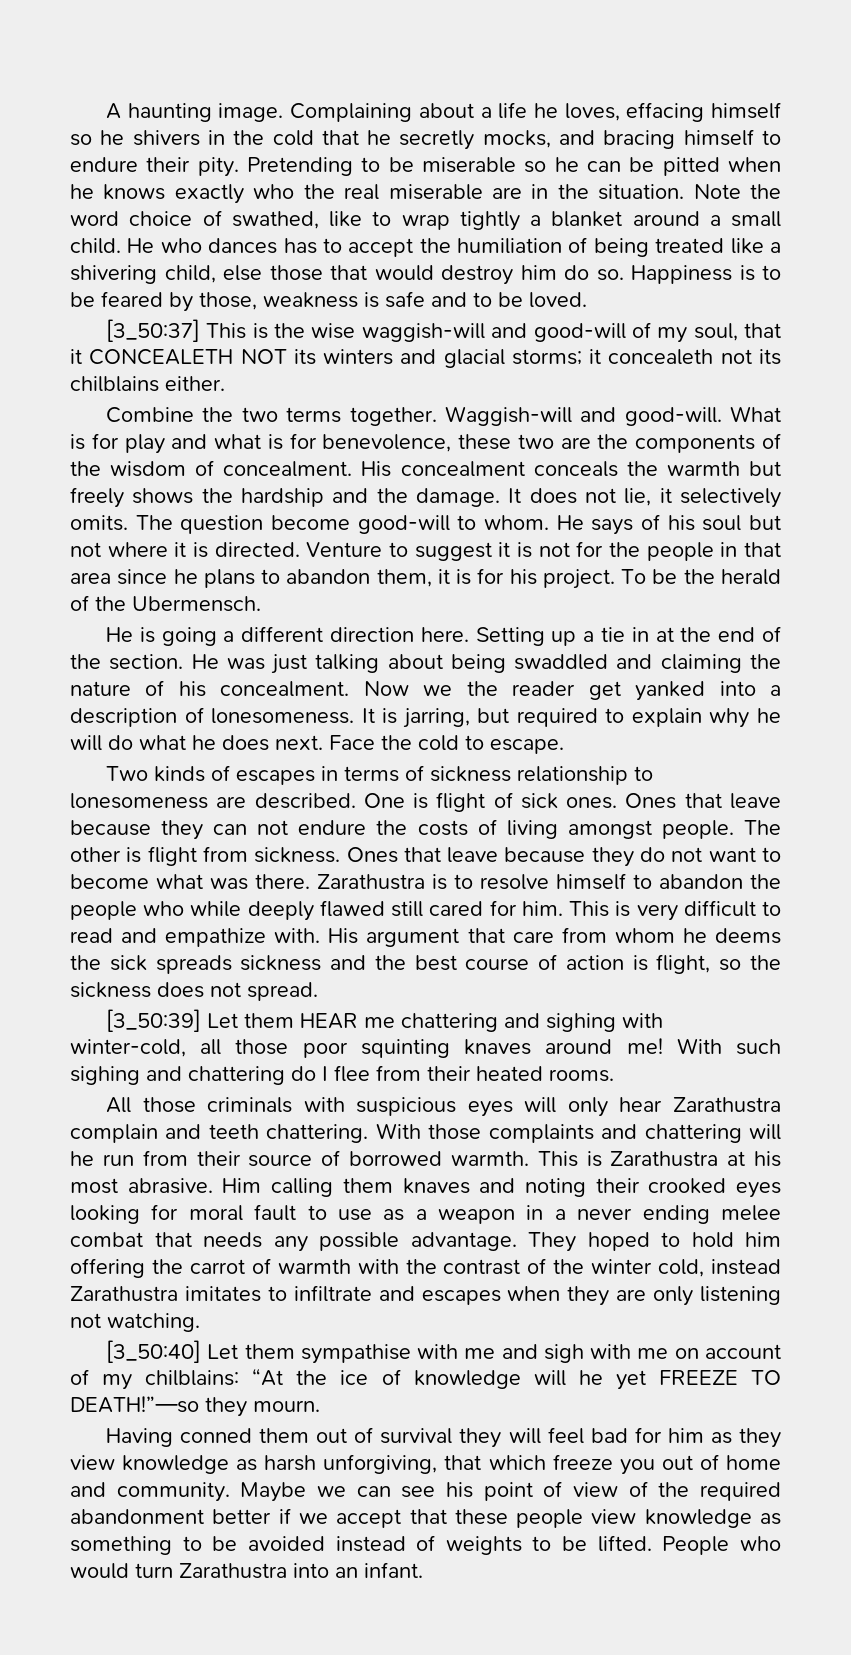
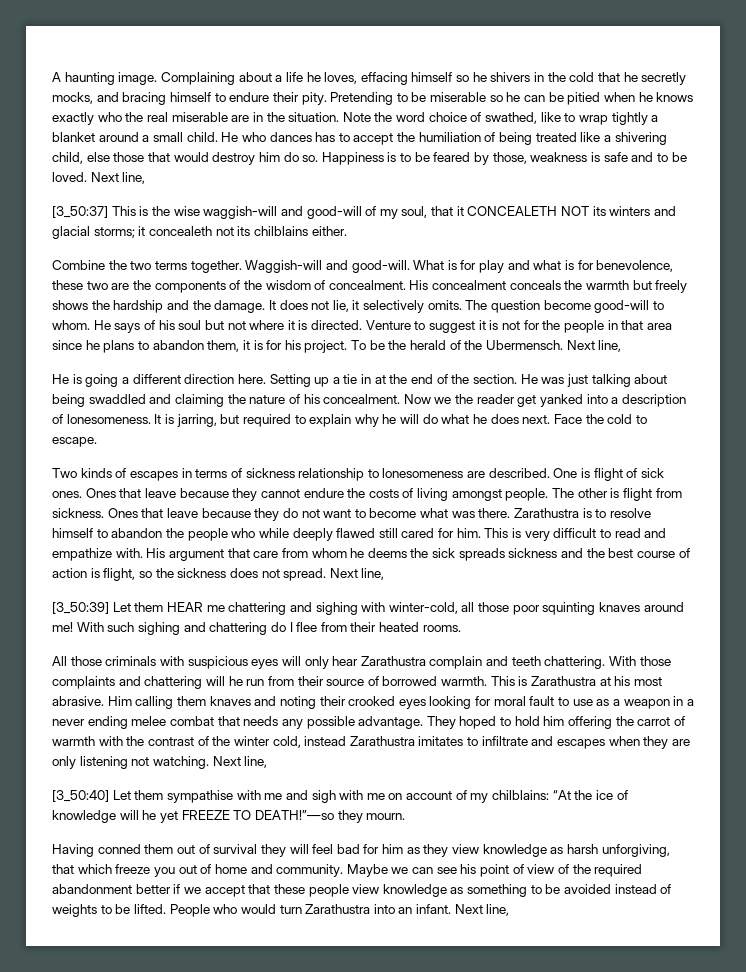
[662,157,720,176] pitted -> [567,92,601,105] pitied
(587, 300) none -> [90,172,146,184] Next line,
(261, 604) none -> [566,340,622,352] Next line,
[213,820,289,835] can not -> [260,489,300,498] cannot
(318, 991) none -> [329,568,385,580] Next line,
(200, 1322) none -> [212,756,268,768] Next line,
(423, 1570) none -> [454,904,510,916] Next line,

